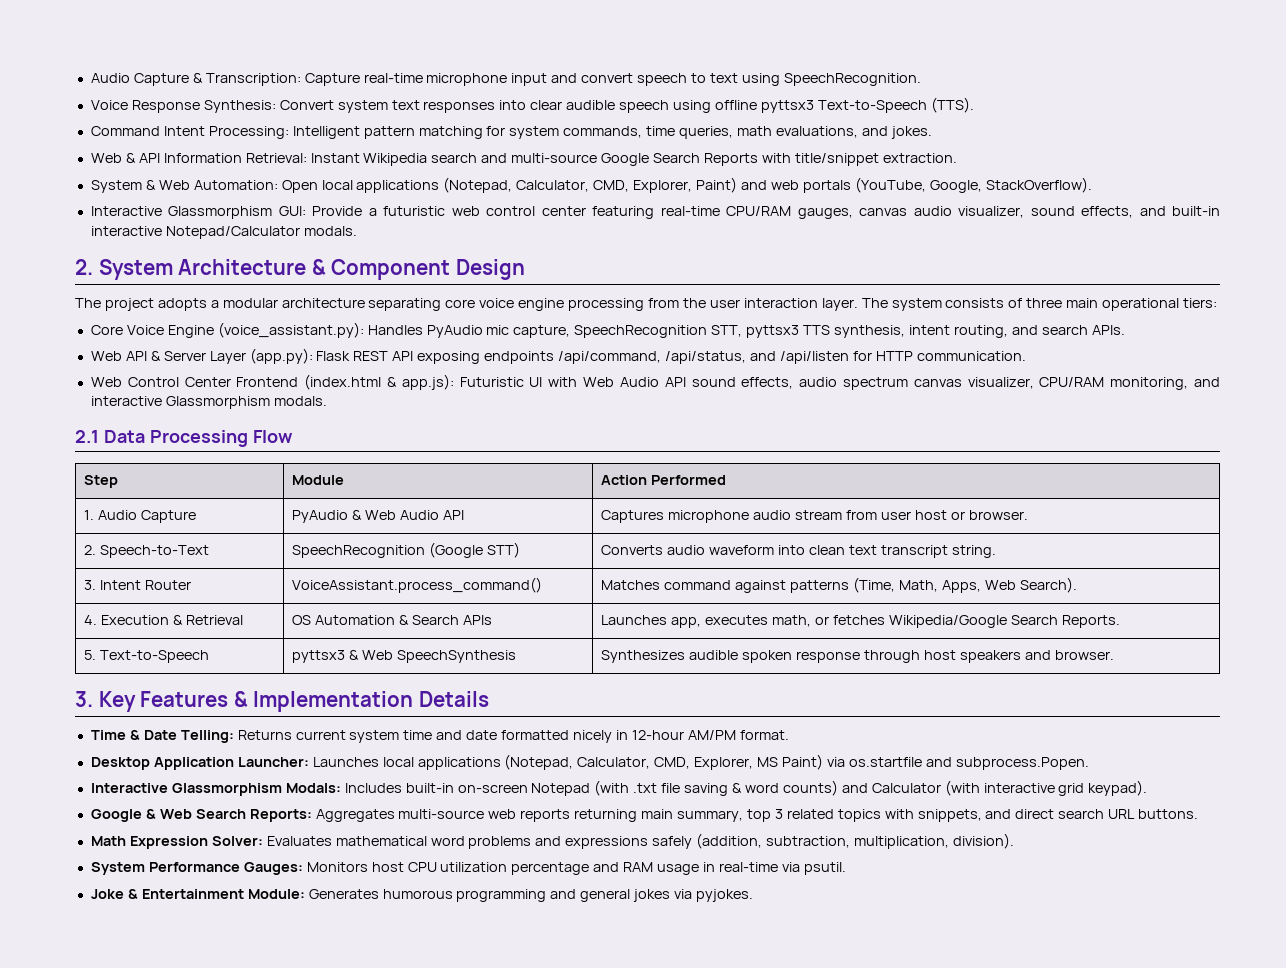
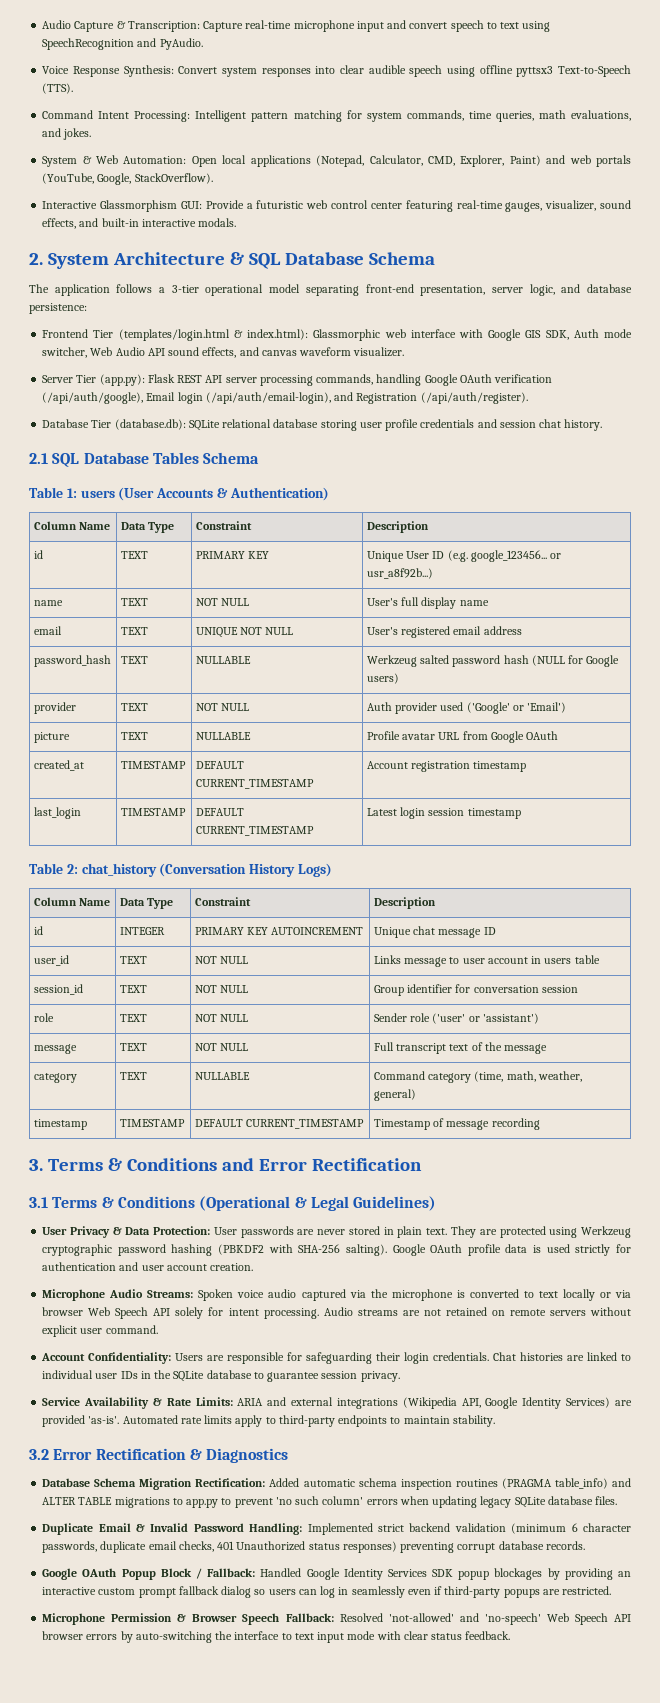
[783,73,921,86] SpeechRecognition. -> [42,38,203,50] SpeechRecognition and PyAudio.
[391,100,420,110] text -> (257, 72) none
[90,153,957,166] // Web & API Information Retrieval: Instant Wikipedia search and multi-source Google Search Reports with title/snippet extraction. -> (92, 134) none
[726,206,952,219] CPU/RAM gauges, canvas audio -> [505,202,543,212] gauges,
[165,226,300,239] Notepad/Calculator -> (196, 223) none
[331,259,525,280] [75,298,1218,311] [90,322,1125,338] [90,348,1026,364] [90,374,578,390] Component Design // The project adopts a modular architecture separating core voice engine processing from the user interaction layer. The system consists of three main operational tiers: // Core Voice Engine (voice_assistant.py): Handles PyAudio mic capture, SpeechRecognition STT, pyttsx3 TTS synthesis, intent routing, and search APIs. // Web API & Server Layer (app.py): Flask REST API exposing endpoints /api/command, /api/status, and /api/listen for HTTP communication. // Web Control Center Frontend (index.html & app.js): Futuristic UI with -> [248,252,435,269] [29,284,632,296] [29,303,87,314] [42,329,632,341] [42,347,88,358] SQL Database Schema // The application follows a 3-tier operational model separating front-end presentation, server logic, and database persistence: // Frontend Tier (templates/login.html & index.html): Glassmorphic web interface with Google GIS SDK, Auth mode switcher,
[799,377,1220,390] [90,396,327,409] [75,430,293,447] [84,475,119,488] [292,475,345,485] [601,475,727,485] [84,510,197,523] [292,510,465,523] [601,510,1028,523] [84,545,210,558] [292,542,521,558] [601,545,996,558] [84,580,192,590] [292,577,543,593] [601,577,1077,593] [84,615,244,625] [292,615,493,625] [601,615,1120,628] [84,650,210,663] [292,650,517,663] [601,650,1114,663] [75,691,489,712] [90,730,789,743] [90,754,1089,770] [90,780,1148,796] [90,809,1199,822] [90,833,1014,849] [90,862,846,875] [90,889,754,902] audio spectrum canvas visualizer, CPU/RAM monitoring, and interactive Glassmorphism modals. // 2.1 Data Processing Flow // Step | Module | Action Performed // 1. Audio Capture | PyAudio & Web Audio API | Captures microphone audio stream from user host or browser. // 2. Speech-to-Text | SpeechRecognition (Google STT) | Converts audio waveform into clean text transcript string. // 3. Intent Router | VoiceAssistant.process_command() | Matches command against patterns (Time, Math, Apps, Web Search). // 4. Execution & Retrieval | OS Automation & Search APIs | Launches app, executes math, or fetches Wikipedia/Google Search Reports. // 5. Text-to-Speech | pyttsx3 & Web SpeechSynthesis | Synthesizes audible spoken response through host speakers and browser. // 3. Key Features & Implementation Details // Time & Date Telling: Returns current system time and date formatted nicely in 12-hour AM/PM format. // Desktop Application Launcher: Launches local applications (Notepad, Calculator, CMD, Explorer, MS Paint) via os.startfile and subprocess.Popen. // Interactive Glassmorphism Modals: Includes built-in on-screen Notepad (with .txt file saving & word counts) and Calculator (with interactive grid keypad). // Google & Web Search Reports: Aggregates multi-source web reports returning main summary, top 3 related topics with snippets, and direct search URL buttons. // Math Expression Solver: Evaluates mathematical word problems and expressions safely (addition, subtraction, multiplication, division). // System Performance Gauges: Monitors host CPU utilization percentage and RAM usage in real-time via psutil. // Joke & Entertainment Module: Generates humorous programming and general jokes via pyjokes. -> [239,347,405,357] [42,374,553,386] [42,392,528,404] [42,419,603,431] [29,452,260,467] [29,487,329,501] [33,521,111,530] [120,522,175,533] [195,521,252,530] [366,521,429,533] [33,550,43,559] [120,551,148,559] [195,551,270,559] [366,550,562,562] [366,568,433,579] [33,600,63,606] [120,598,148,606] [195,598,250,606] [366,597,489,609] [33,626,62,635] [120,627,148,635] [195,627,294,638] [366,626,522,638] [33,655,111,667] [120,656,148,664] [195,656,251,664] [366,655,620,667] [366,673,399,684] [33,702,76,714] [120,703,148,711] [195,703,250,711] [366,702,567,714] [33,732,70,743] [120,732,148,740] [195,732,251,740] [366,731,559,743] [33,760,84,771] [120,761,186,769] [195,761,244,769] [195,779,314,789] [366,761,527,772] [33,807,81,819] [120,808,186,816] [195,808,244,816] [195,826,314,836] [366,807,521,819] [29,863,332,877] [33,897,111,906] [119,898,174,909] [194,897,251,906] [373,897,436,909] [33,926,43,935] [119,927,165,935] [194,927,364,935] [373,926,496,938] [33,955,69,966] [119,956,147,964] [194,956,249,964] [373,955,600,967] [33,984,83,995] [119,985,147,993] [194,985,249,993] [373,984,578,996] [33,1013,54,1022] [119,1014,147,1022] [194,1014,249,1022] [373,1013,539,1024] [33,1044,77,1054] [119,1043,147,1051] [194,1043,249,1051] [373,1042,548,1054] [33,1073,77,1083] [119,1072,147,1080] [194,1072,250,1080] [373,1071,582,1083] [373,1089,416,1101] [33,1119,87,1130] [119,1119,185,1127] [194,1119,365,1129] [373,1118,540,1130] [29,1158,422,1171] [29,1196,437,1211] [42,1226,631,1238] [42,1244,631,1256] [42,1262,254,1271] [42,1289,631,1301] [42,1307,631,1319] [42,1325,158,1337] [41,1352,631,1364] [42,1370,400,1382] [42,1397,632,1409] [42,1415,495,1427] [29,1448,289,1463] [42,1478,631,1490] [42,1496,618,1508] [42,1523,631,1535] [42,1541,585,1553] [42,1568,631,1580] [42,1586,612,1598] [42,1613,631,1625] [42,1631,511,1643] and canvas waveform visualizer. // Server Tier (app.py): Flask REST API server processing commands, handling Google OAuth verification (/api/auth/google), Email login (/api/auth/email-login), and Registration (/api/auth/register). // Database Tier (database.db): SQLite relational database storing user profile credentials and session chat history. // 2.1 SQL Database Tables Schema // Table 1: users (User Accounts & Authentication) // Column Name | Data Type | Constraint | Description // id | TEXT | PRIMARY KEY | Unique User ID (e.g. google_123456... or usr_a8f92b...) // name | TEXT | NOT NULL | User's full display name // email | TEXT | UNIQUE NOT NULL | User's registered email address // password_hash | TEXT | NULLABLE | Werkzeug salted password hash (NULL for Google users) // provider | TEXT | NOT NULL | Auth provider used ('Google' or 'Email') // picture | TEXT | NULLABLE | Profile avatar URL from Google OAuth // created_at | TIMESTAMP | DEFAULT CURRENT_TIMESTAMP | Account registration timestamp // last_login | TIMESTAMP | DEFAULT CURRENT_TIMESTAMP | Latest login session timestamp // Table 2: chat_history (Conversation History Logs) // Column Name | Data Type | Constraint | Description // id | INTEGER | PRIMARY KEY AUTOINCREMENT | Unique chat message ID // user_id | TEXT | NOT NULL | Links message to user account in users table // session_id | TEXT | NOT NULL | Group identifier for conversation session // role | TEXT | NOT NULL | Sender role ('user' or 'assistant') // message | TEXT | NOT NULL | Full transcript text of the message // category | TEXT | NULLABLE | Command category (time, math, weather, general) // timestamp | TIMESTAMP | DEFAULT CURRENT_TIMESTAMP | Timestamp of message recording // 3. Terms & Conditions and Error Rectification // 3.1 Terms & Conditions (Operational & Legal Guidelines) // User Privacy & Data Protection: User passwords are never stored in plain text. They are protected using Werkzeug cryptographic password hashing (PBKDF2 with SHA-256 salting). Google OAuth profile data is used strictly for authentication and user account creation. // Microphone Audio Streams: Spoken voice audio captured via the microphone is converted to text locally or via browser Web Speech API solely for intent processing. Audio streams are not retained on remote servers without explicit user command. // Account Confidentiality: Users are responsible for safeguarding their login credentials. Chat histories are linked to individual user IDs in the SQLite database to guarantee session privacy. // Service Availability & Rate Limits: ARIA and external integrations (Wikipedia API, Google Identity Services) are provided 'as-is'. Automated rate limits apply to third-party endpoints to maintain stability. // 3.2 Error Rectification & Diagnostics // Database Schema Migration Rectification: Added automatic schema inspection routines (PRAGMA table_info) and ALTER TABLE migrations to app.py to prevent 'no such column' errors when updating legacy SQLite database files. // Duplicate Email & Invalid Password Handling: Implemented strict backend validation (minimum 6 character passwords, duplicate email checks, 401 Unauthorized status responses) preventing corrupt database records. // Google OAuth Popup Block / Fallback: Handled Google Identity Services SDK popup blockages by providing an interactive custom prompt fallback dialog so users can log in seamlessly even if third-party popups are restricted. // Microphone Permission & Browser Speech Fallback: Resolved 'not-allowed' and 'no-speech' Web Speech API browser errors by auto-switching the interface to text input mode with clear status feedback.

